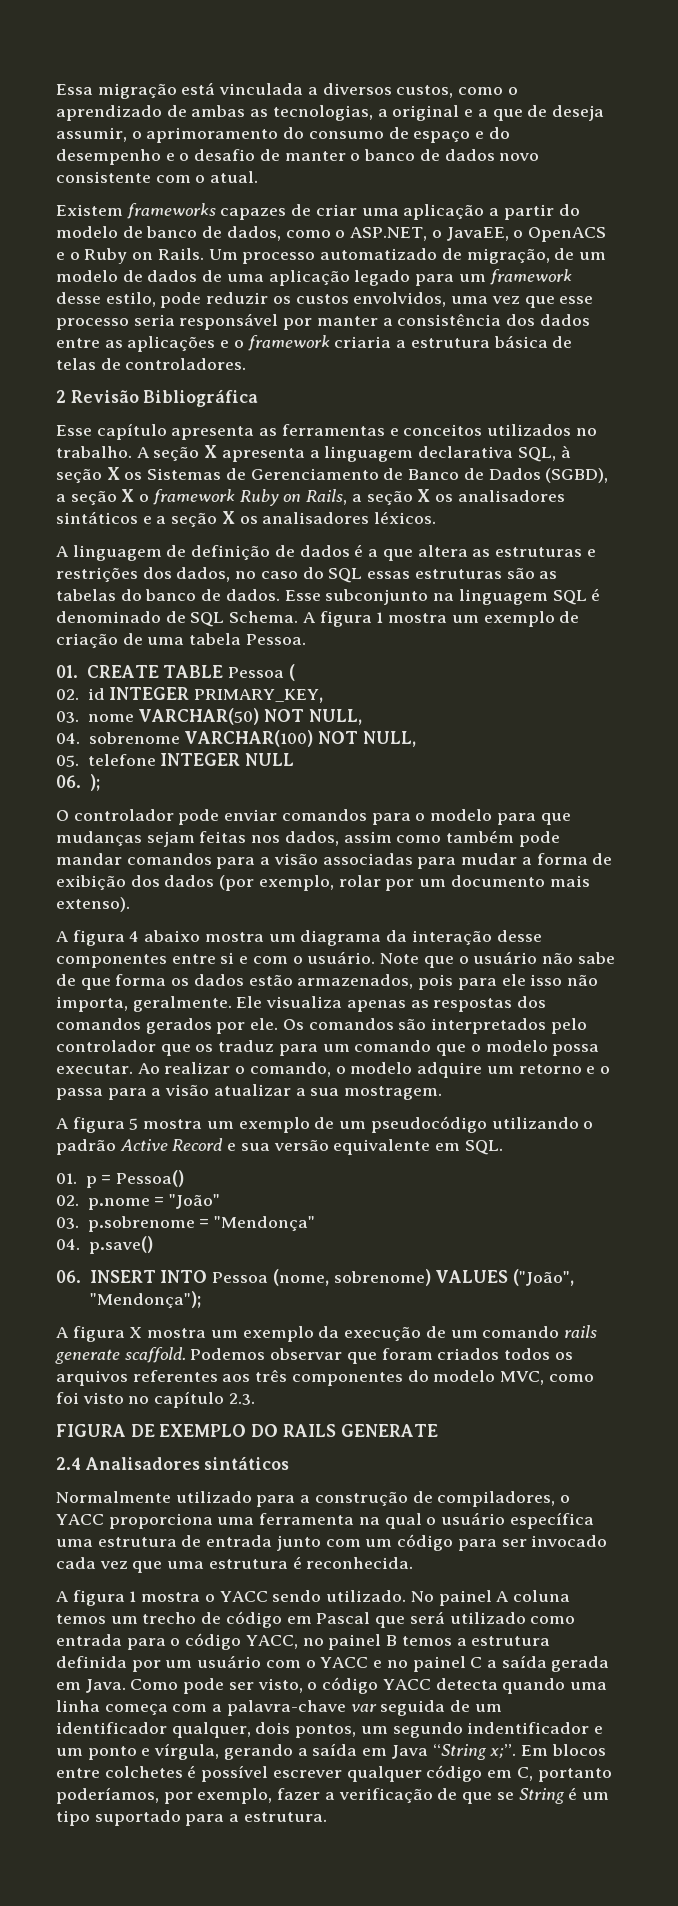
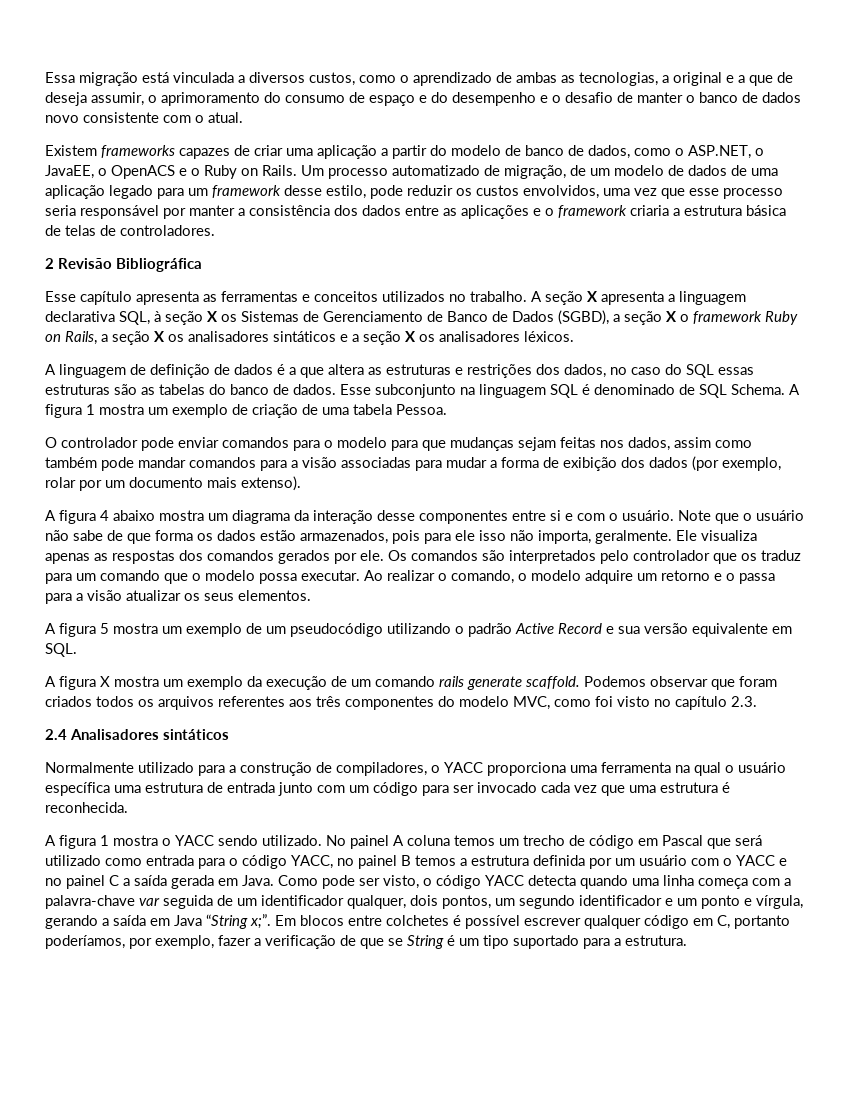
[56,664,295,681] [56,687,324,703] [56,708,362,725] [56,730,416,747] [56,753,295,767] [56,774,100,791] // 01. CREATE TABLE Pessoa ( // 02. id INTEGER PRIMARY_KEY, // 03. nome VARCHAR(50) NOT NULL, // 04. sobrenome VARCHAR(100) NOT NULL, // 05. telefone INTEGER NULL // 06. ); -> (447, 409) none
[295,1086,443,1100] a sua mostragem. -> [184,590,311,601] os seus elementos.
[56,1170,185,1188] [56,1194,221,1210] [56,1216,316,1232] [56,1236,153,1254] [56,1269,575,1286] [89,1291,201,1308] // 01. p = Pessoa() // 02. p.nome = "João" // 03. p.sobrenome = "Mendonça" // 04. p.save() // 06. INSERT INTO Pessoa (nome, sobrenome) VALUES ("João", "Mendonça"); -> (77, 650) none
[56,1424,438,1437] // FIGURA DE EXEMPLO DO RAILS GENERATE -> (757, 701) none
[467,1722,590,1734] indentificador -> [579,895,662,906] identificador

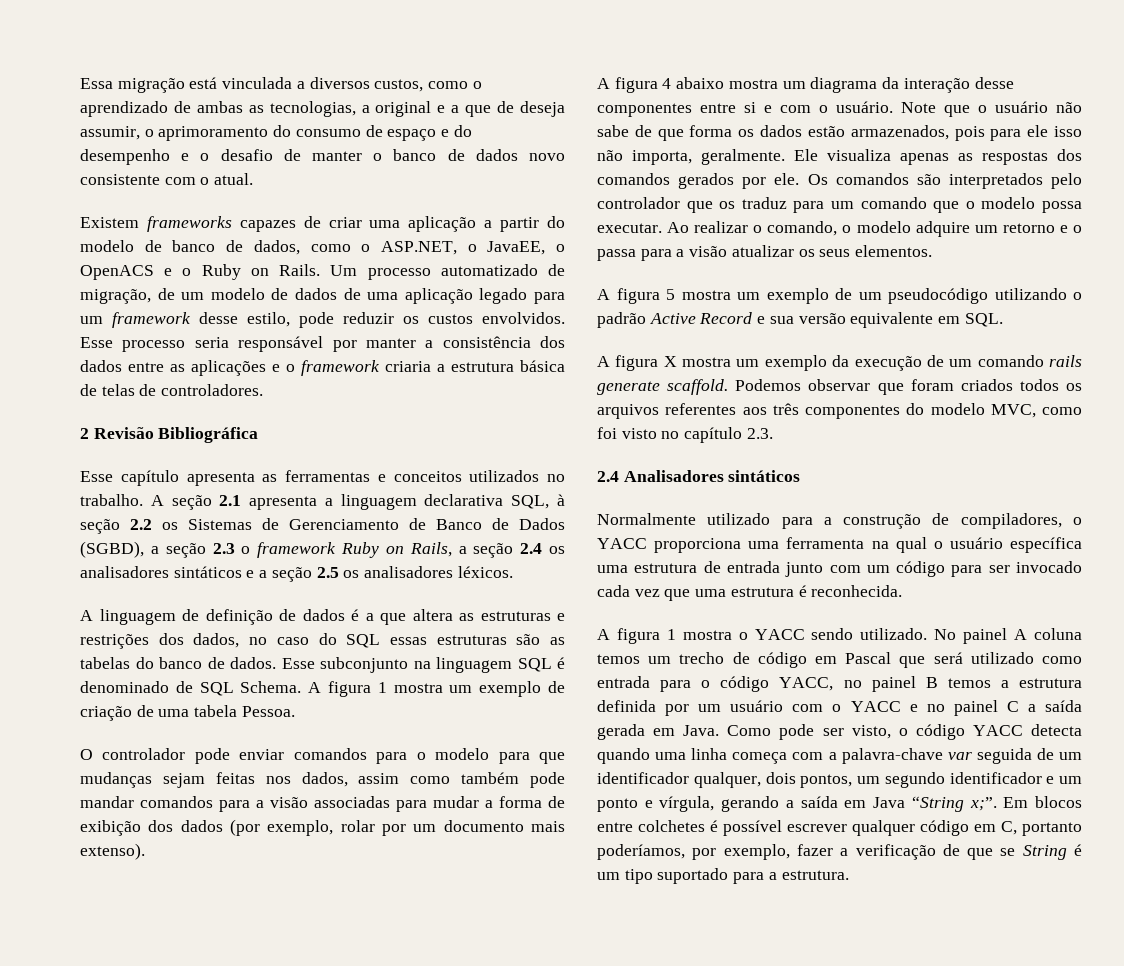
[523,185,719,199] envolvidos, uma vez que esse -> [482,312,565,324] [80,337,113,348] envolvidos. Esse
[587,291,598,302] X -> [219,495,242,506] 2.1
[207,311,218,322] X -> [130,519,152,530] 2.2
[666,311,677,322] X -> [212,543,235,554] 2.3
[154,331,165,342] X -> [520,543,543,554] 2.4
[405,331,416,342] X -> [316,567,339,578] 2.5

